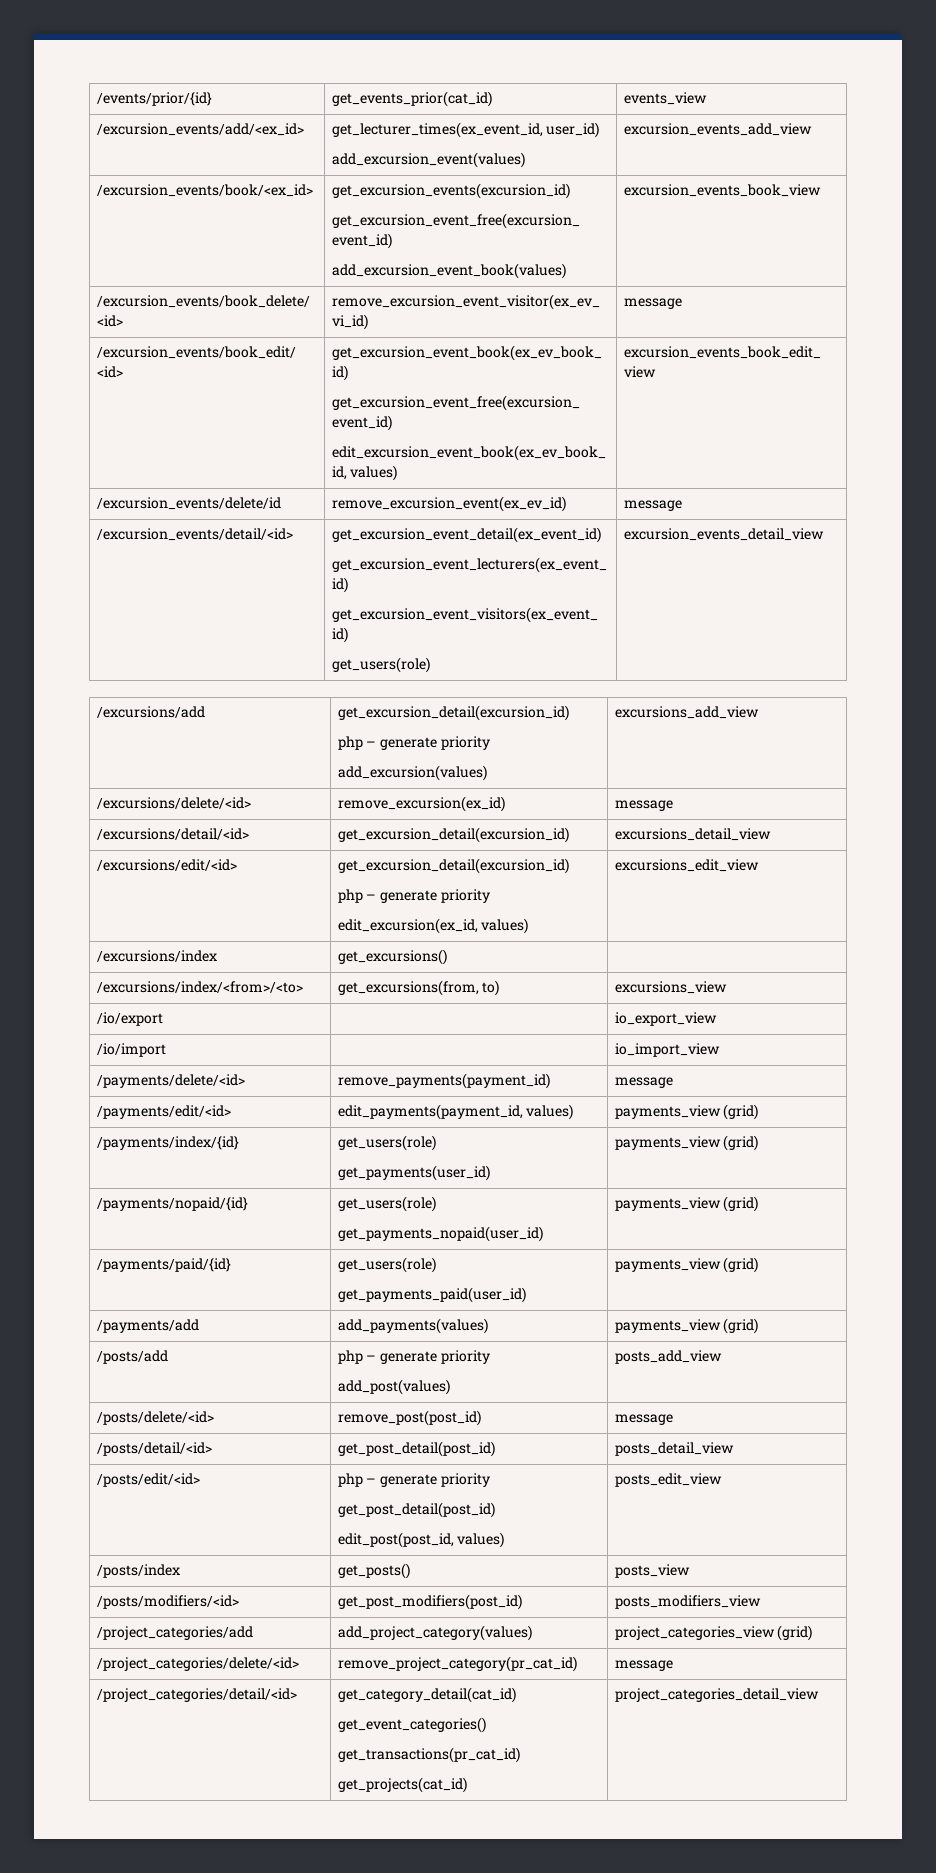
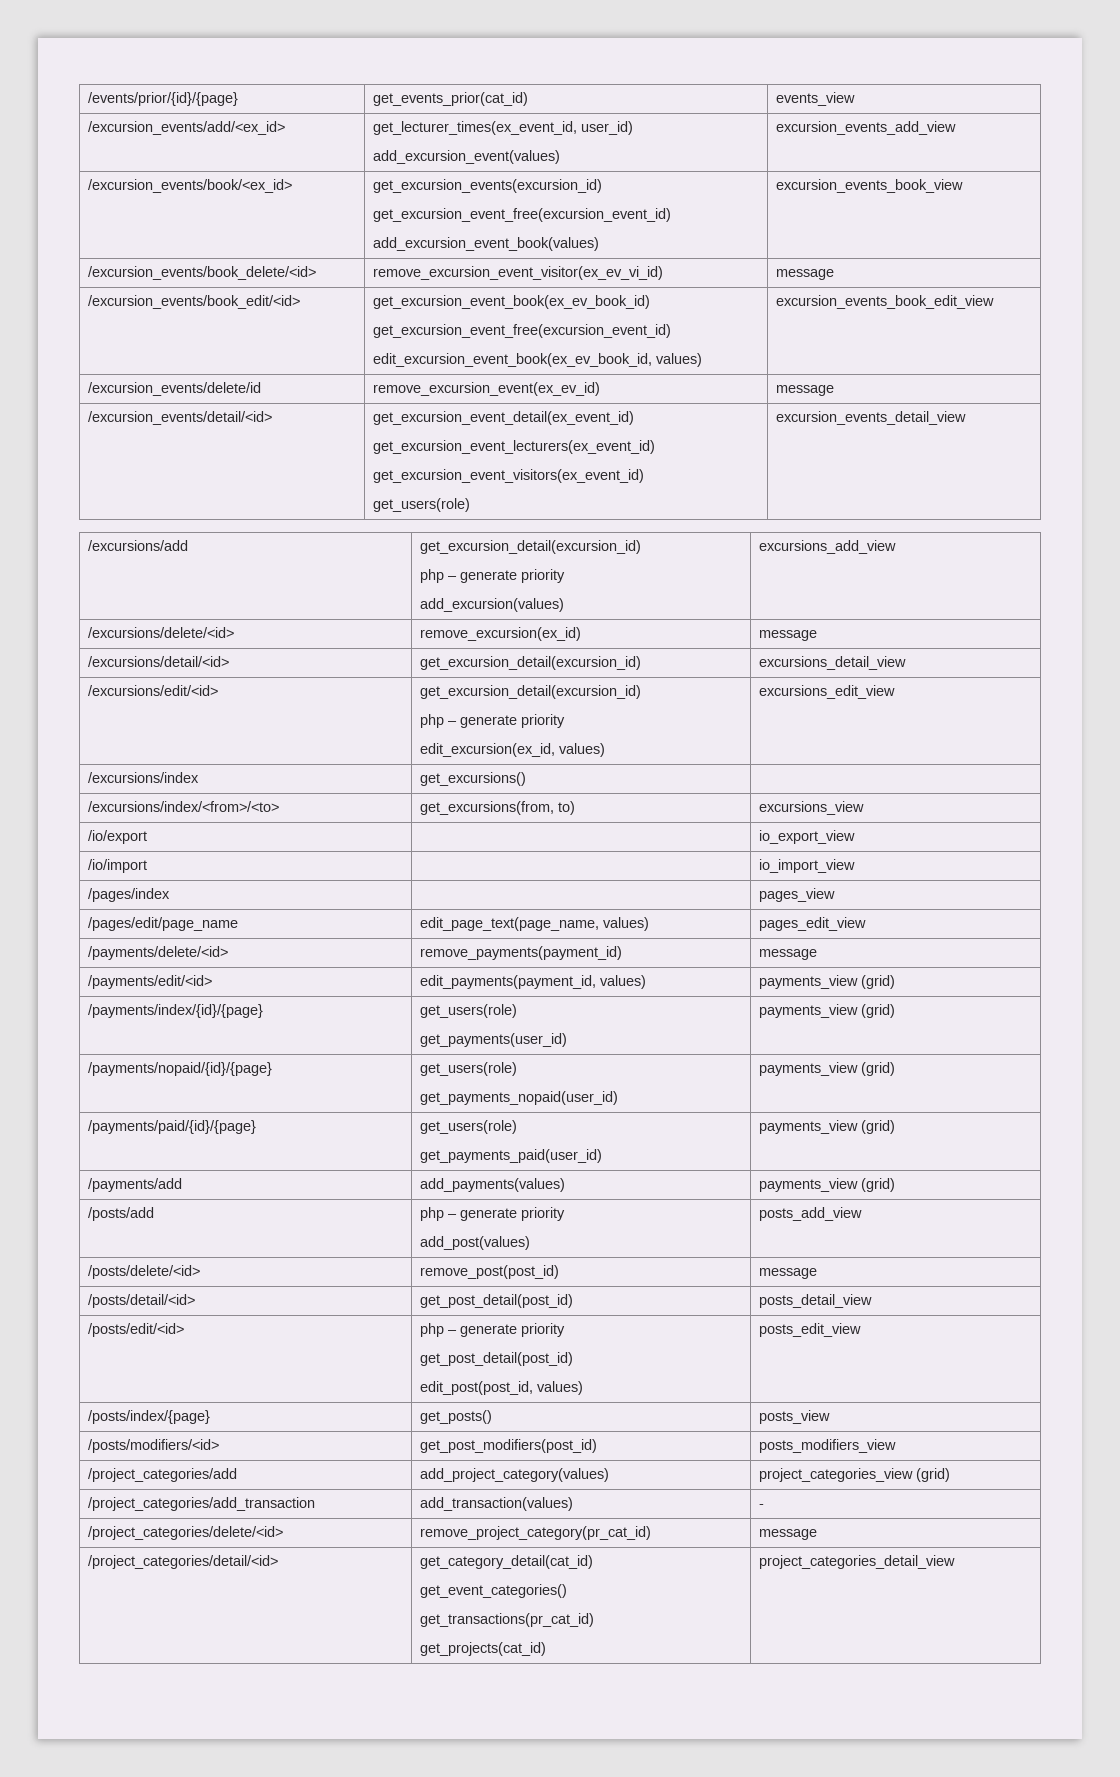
[96,92,212,106] /events/prior/{id} -> [88,92,239,106] /events/prior/{id}/{page}
(720, 1050) none -> [88,888,171,902] [759,888,836,902] [88,917,239,931] [420,917,650,931] [759,917,867,931] // /pages/index | | pages_view // /pages/edit/page_name | edit_page_text(page_name, values) | pages_edit_view
[96,1136,239,1150] /payments/index/{id} -> [88,1004,264,1018] /payments/index/{id}/{page}
[96,1197,248,1211] /payments/nopaid/{id} -> [88,1062,273,1076] /payments/nopaid/{id}/{page}
[96,1258,231,1272] /payments/paid/{id} -> [88,1120,257,1134] /payments/paid/{id}/{page}
[96,1564,180,1578] /posts/index -> [88,1410,211,1424] /posts/index/{page}
(813, 1633) none -> [88,1497,316,1511] [420,1497,574,1511] [759,1504,765,1508] // /project_categories/add_transaction | add_transaction(values) | -

